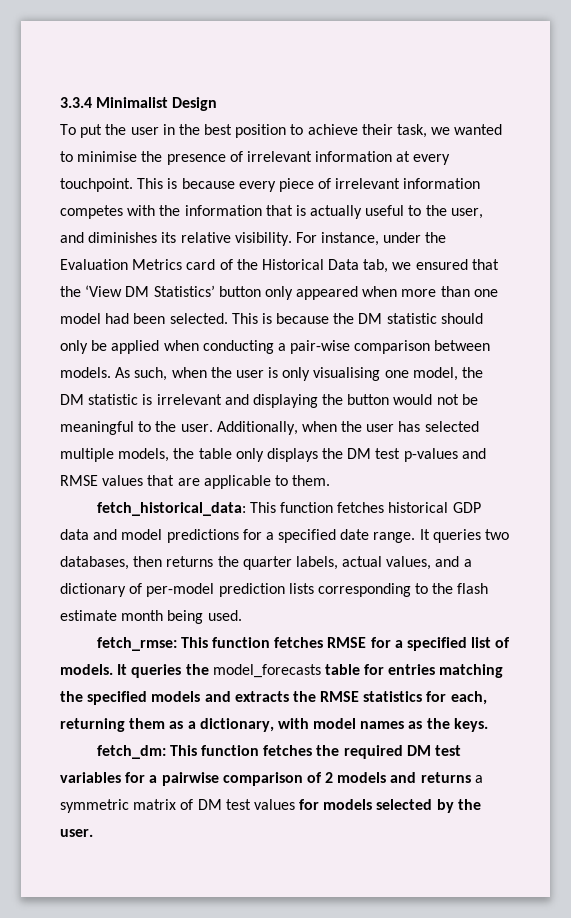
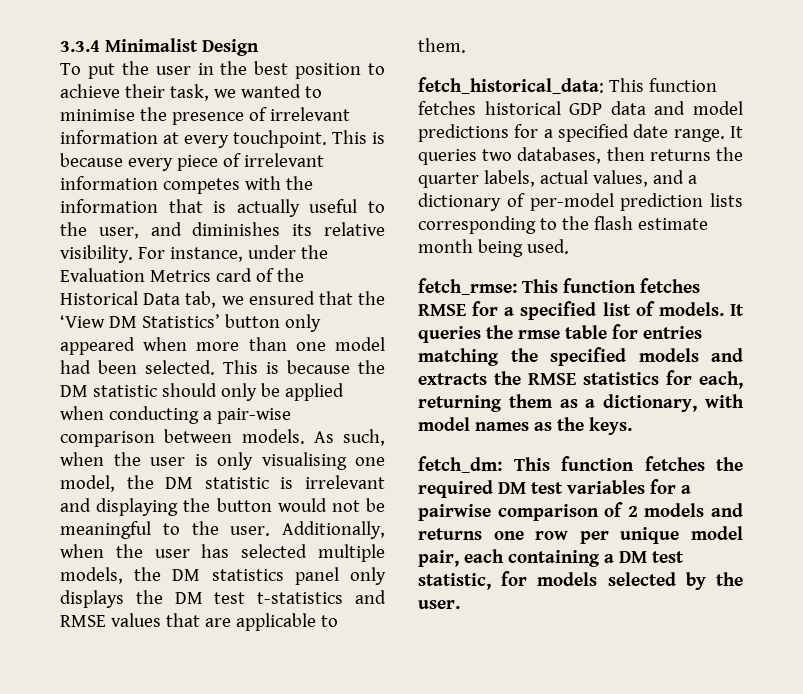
[198,448,232,459] table -> [172,567,339,585] DM statistics panel
[403,448,458,462] p-values -> [257,592,344,604] t-statistics
[212,664,321,678] model_forecasts -> [517,330,560,339] rmse
[474,775,483,783] [60,799,295,813] a symmetric matrix of DM test values -> [493,526,743,544] [418,549,684,567] [418,573,491,590] one row per unique model pair, each containing a DM test statistic,

